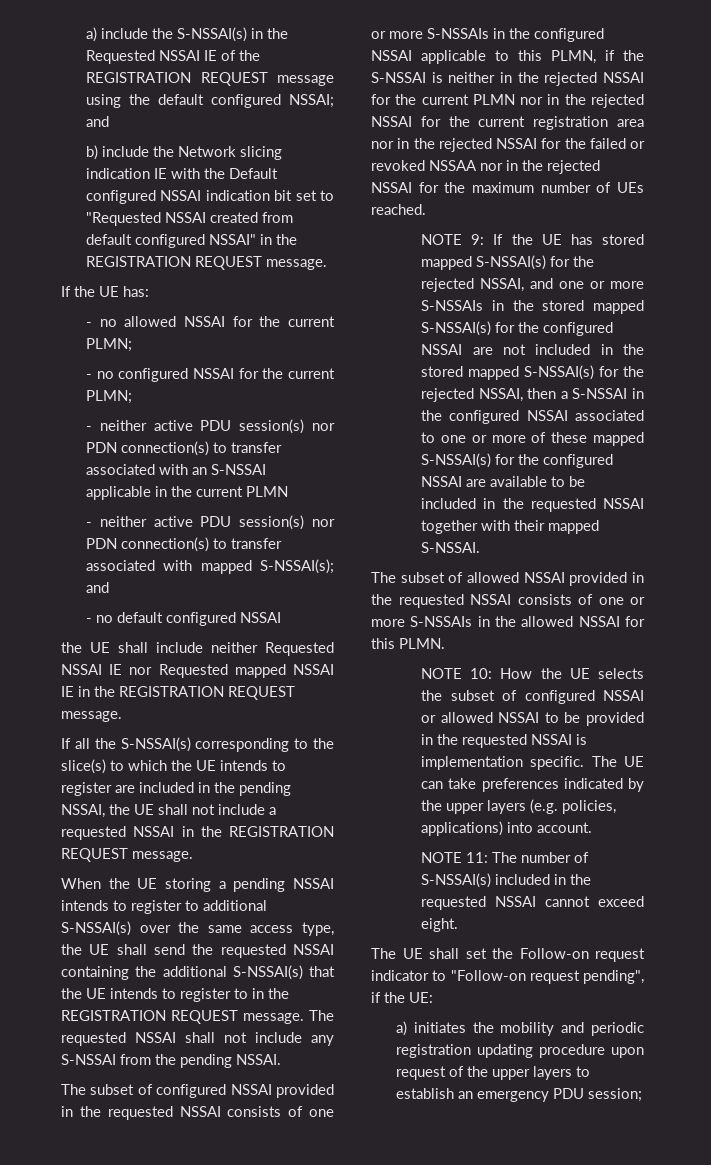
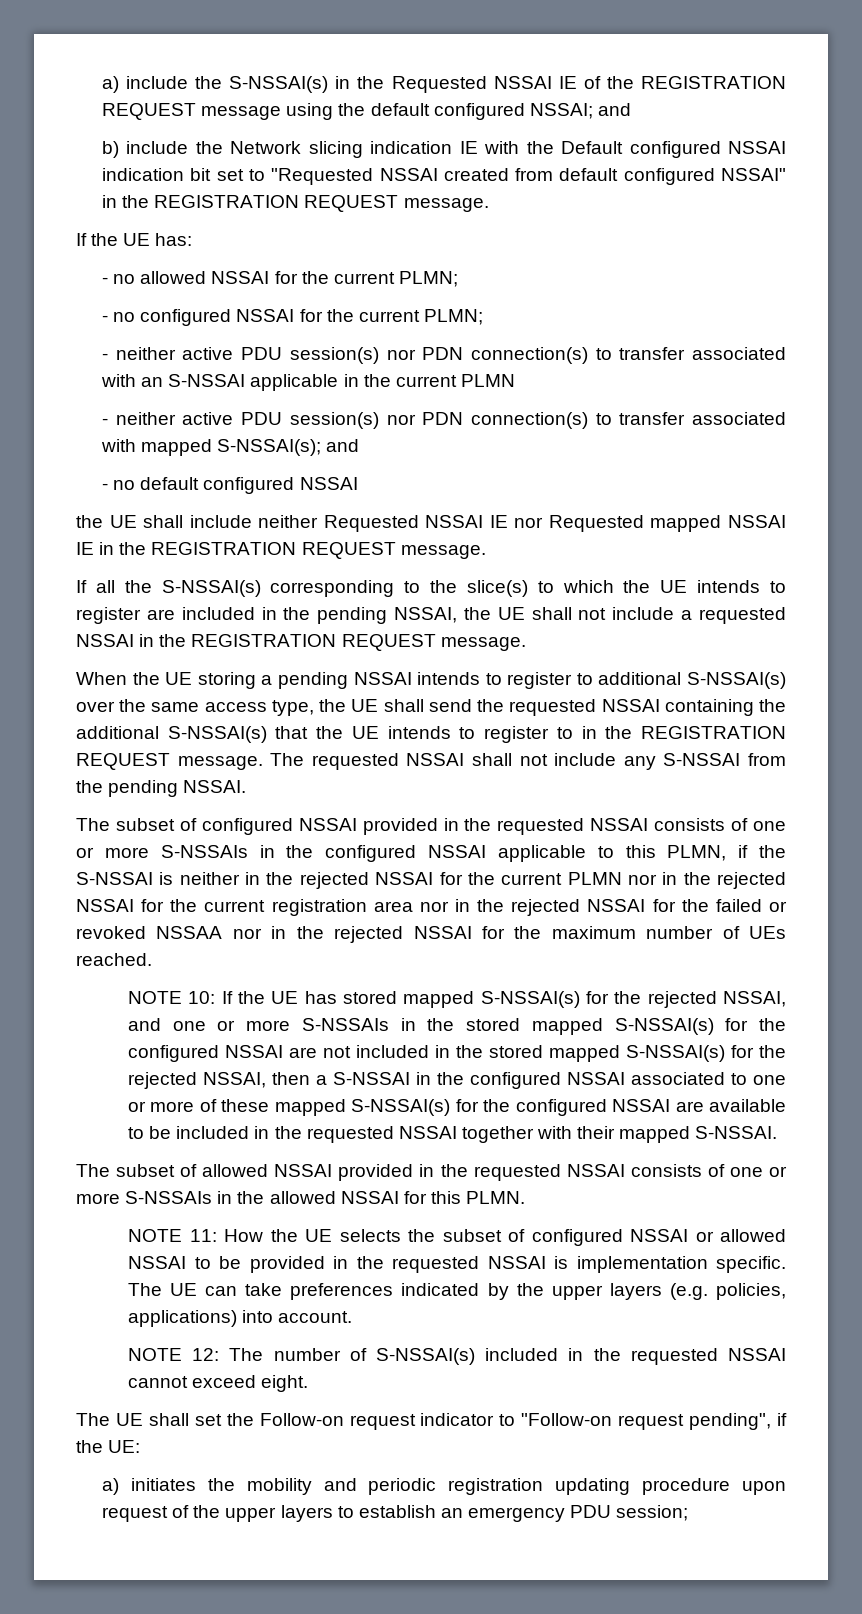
[471,234,485,245] 9: -> [188,991,216,1004] 10:
[470,668,493,679] 10: -> [189,1229,217,1242] 11:
[466,852,489,863] 11: -> [192,1348,220,1361] 12:

